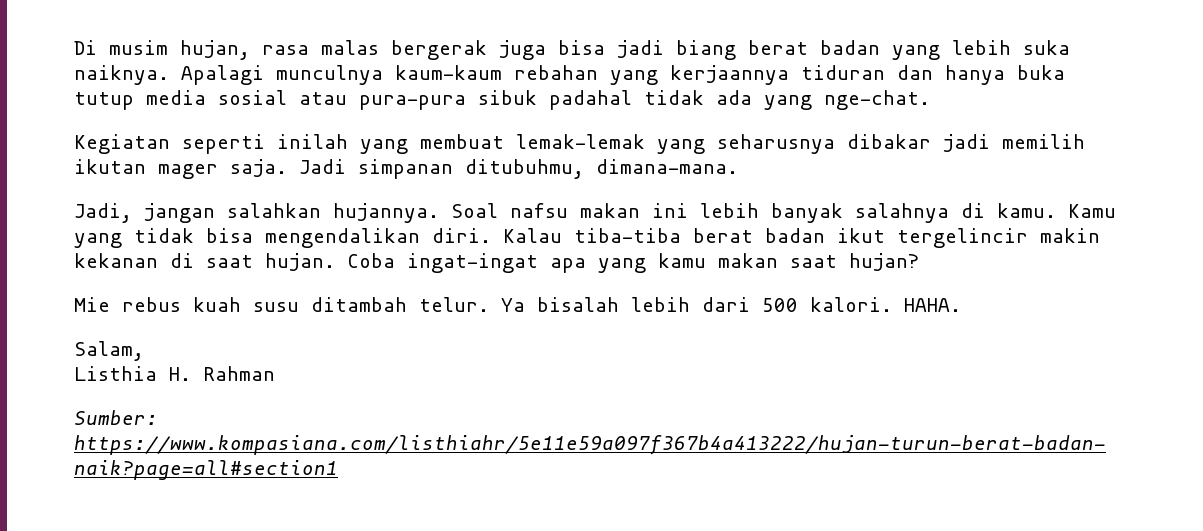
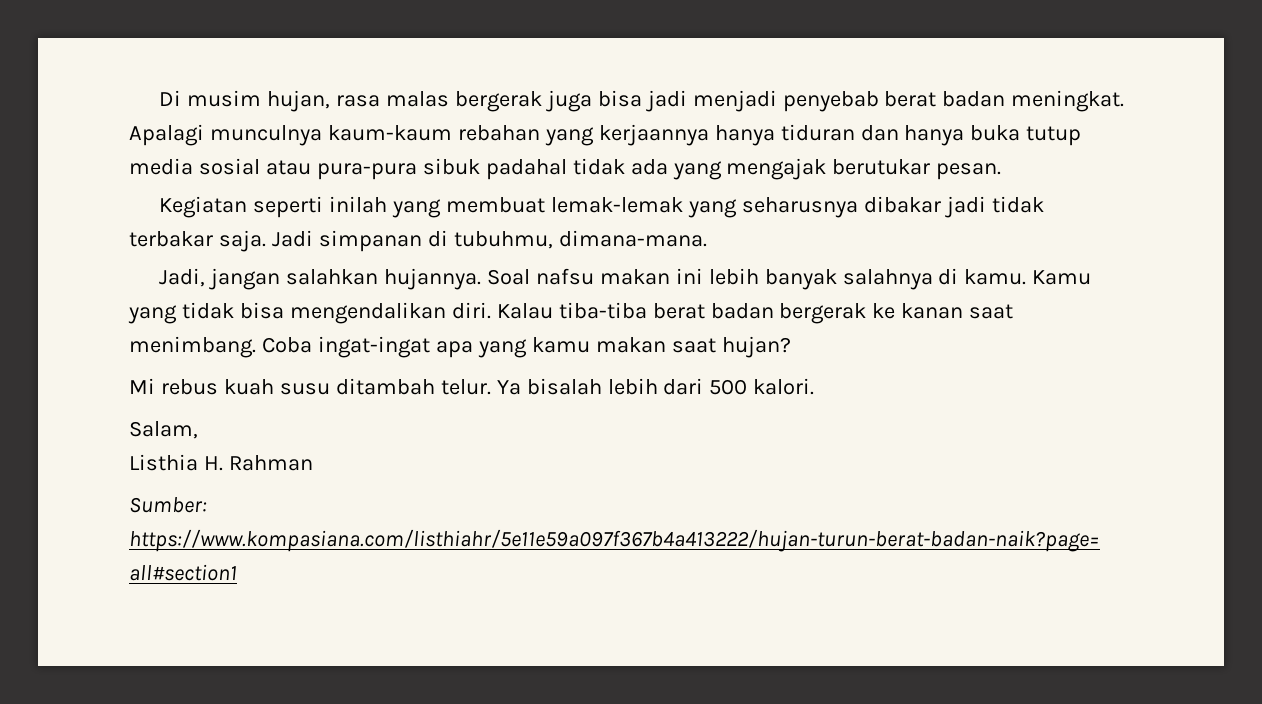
[676,40,1070,60] [74,65,169,85] biang berat badan yang lebih suka naiknya. -> [692,90,1125,112] menjadi penyebab berat badan meningkat.
(789, 75) none -> [714,125,775,146] hanya
[824,90,930,110] nge-chat. -> [726,158,1002,180] mengajak berutukar pesan.
[1002,134,1085,149] [74,159,218,179] memilih ikutan mager -> [991,196,1044,213] [129,231,213,247] tidak terbakar
[465,159,584,179] ditubuhmu, -> [427,230,553,249] di tubuhmu,
[837,228,1100,248] [74,253,335,271] ikut tergelincir makin kekanan di saat hujan. -> [779,303,1014,324] [129,336,256,358] bergerak ke kanan saat menimbang.
[74,297,110,312] Mie -> [129,378,155,394] Mi
[904,298,961,312] HAHA. -> (815, 386) none

